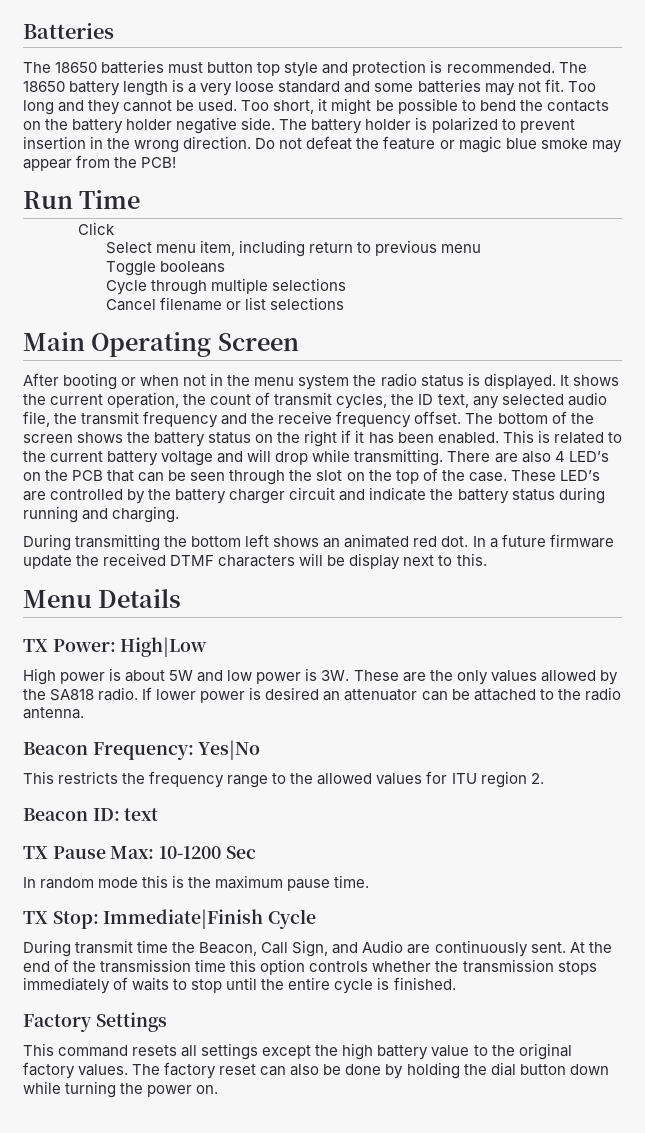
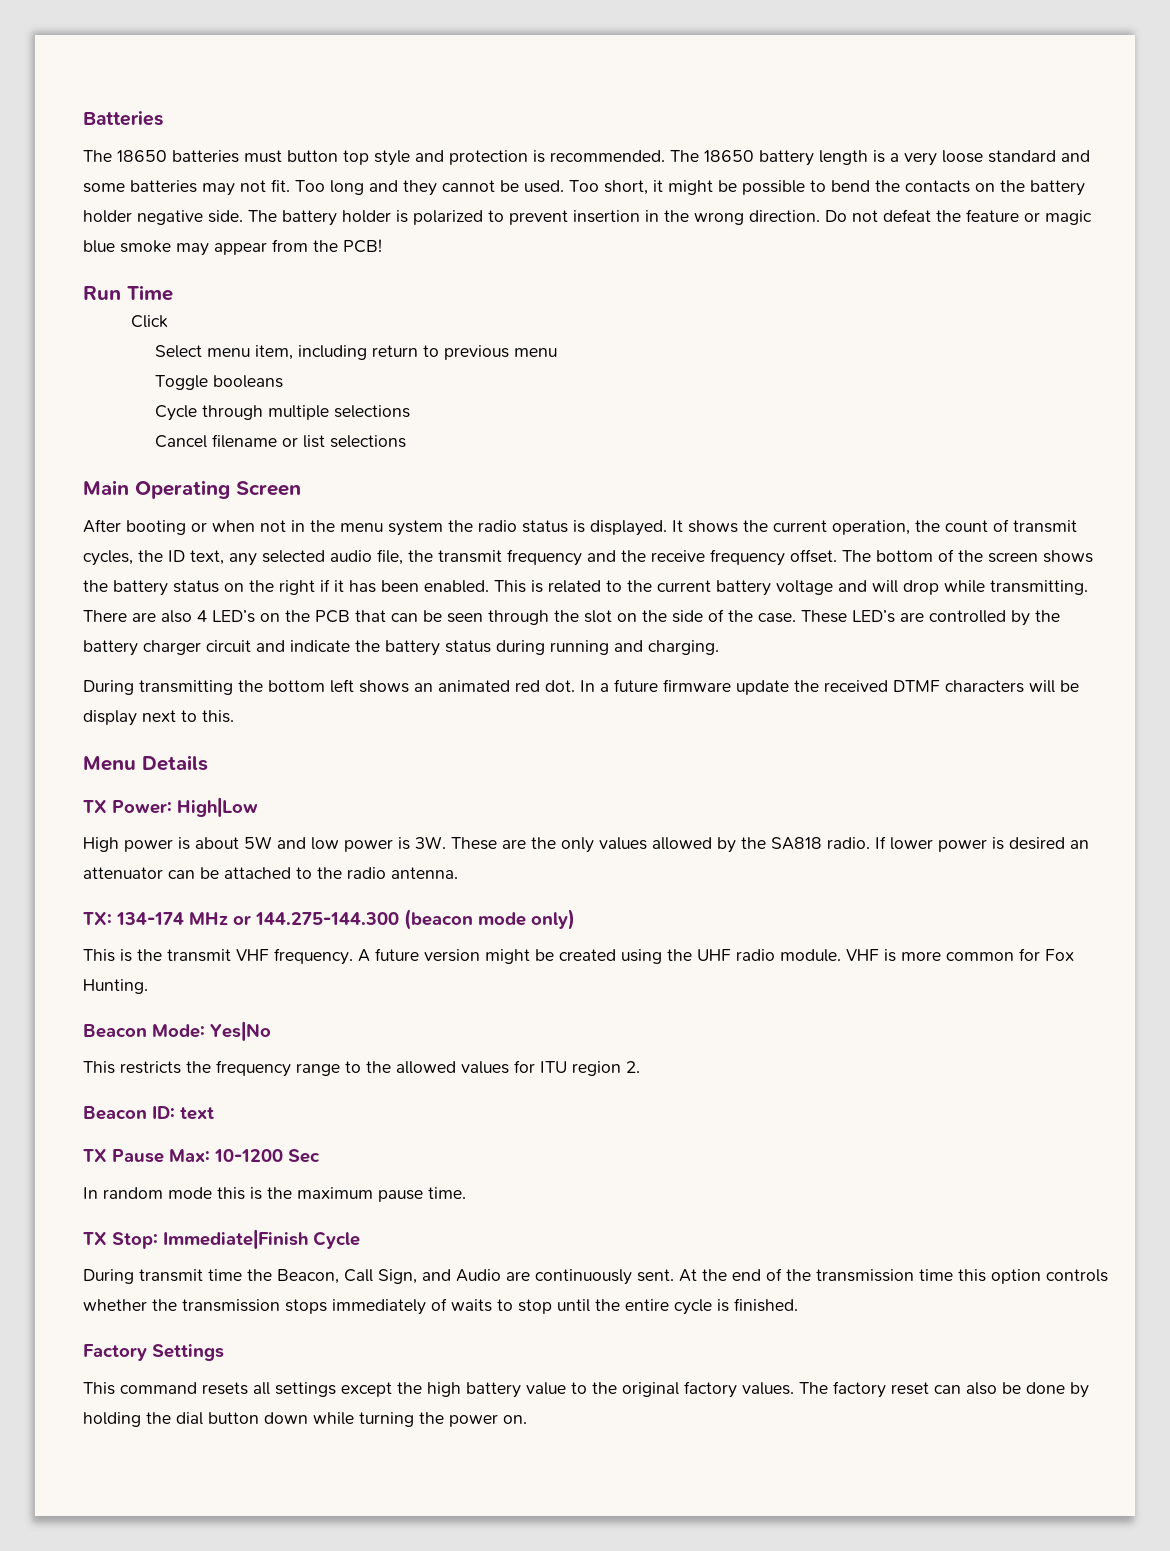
[395,470,419,484] top -> [672,610,703,623] side
[23,742,194,760] // Beacon Frequency: -> [83,909,575,930] [83,948,1074,965] [83,979,148,994] [83,1024,205,1038] // TX: 134-174 MHz or 144.275-144.300 (beacon mode only) // This is the transmit VHF frequency. A future version might be created using the UHF radio module. VHF is more common for Fox Hunting. // Beacon Mode:

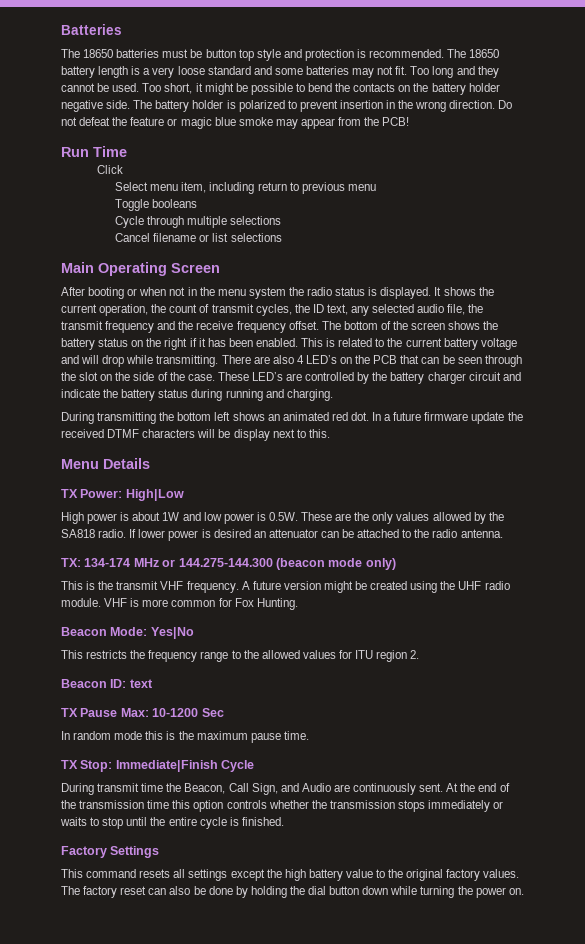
(282, 156) none -> [190,49,203,58] be
[244,836,272,849] 5W -> [162,512,180,521] 1W
[415,836,446,849] 3W. -> [268,512,298,521] 0.5W.
[431,1298,447,1311] of -> [493,801,504,809] or

